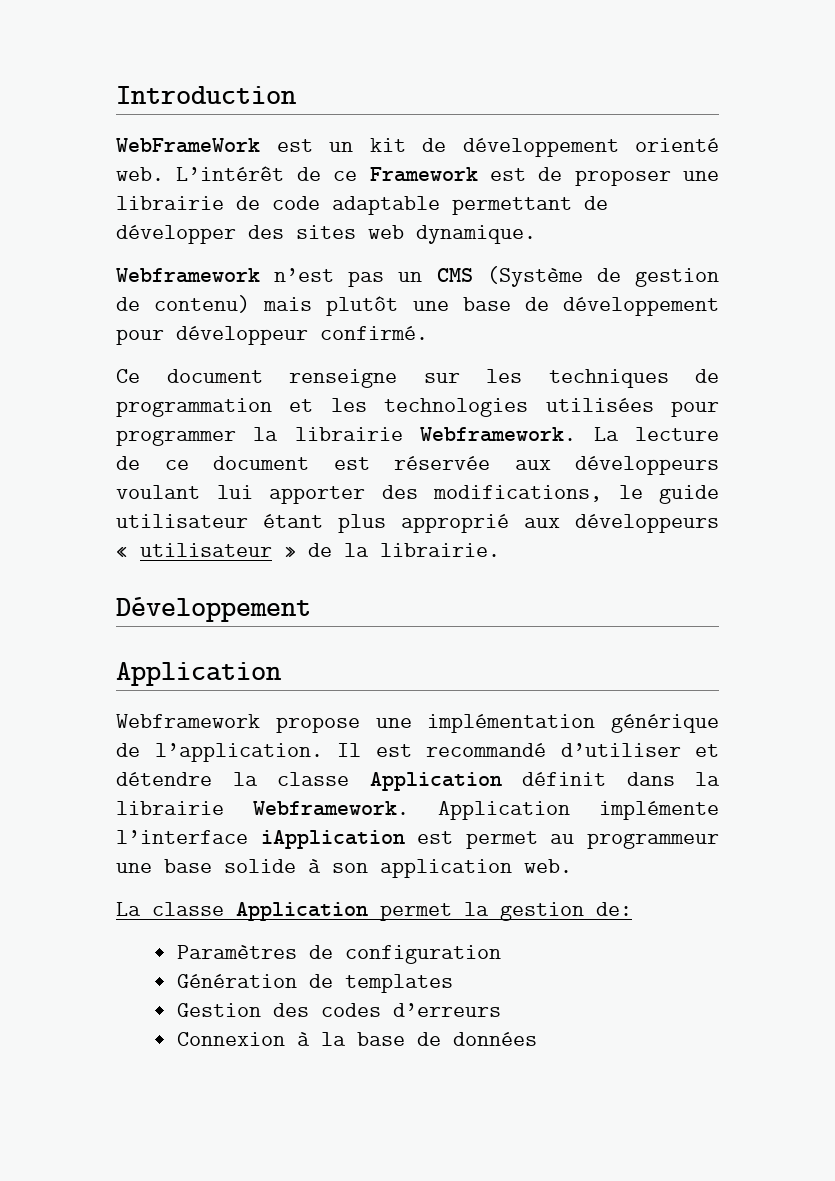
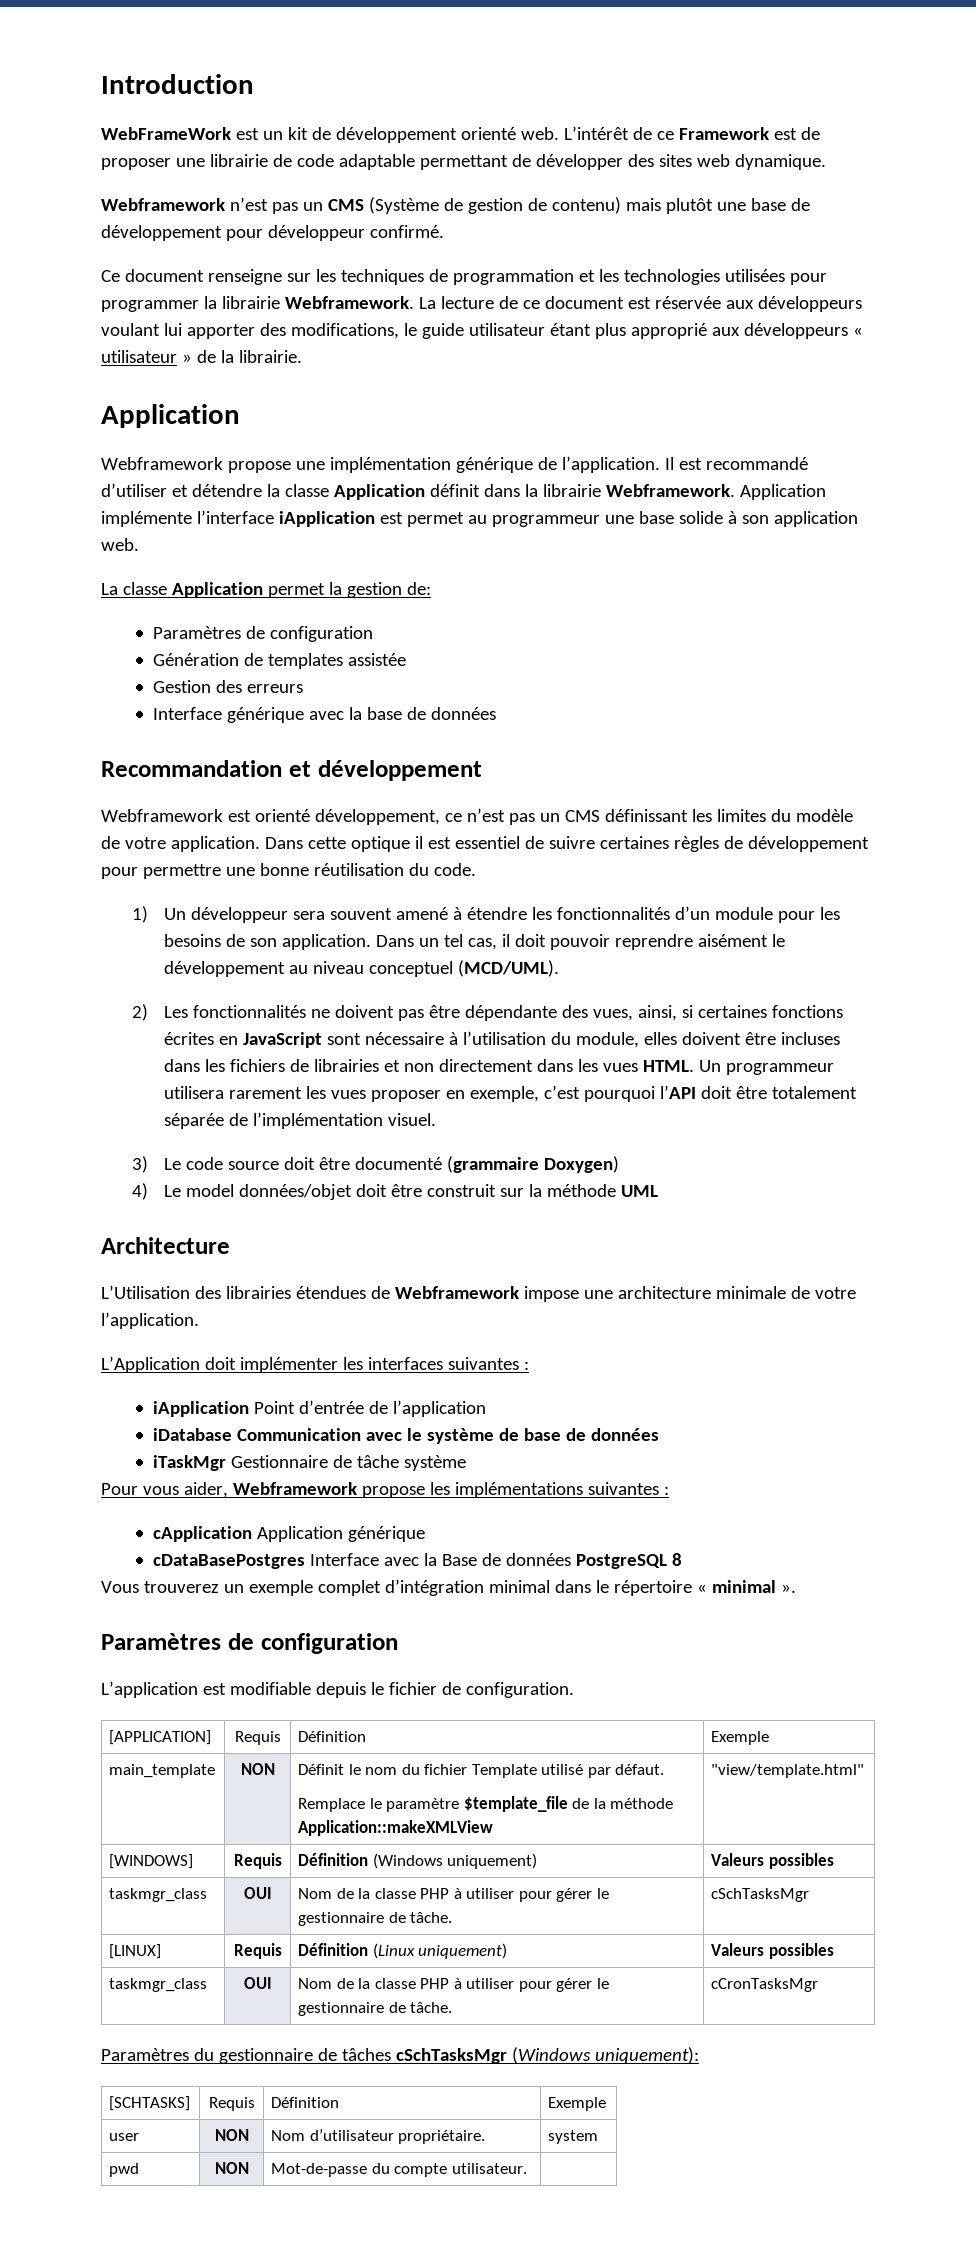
[116,597,311,622] // Développement -> (302, 356) none
(453, 983) none -> [347,653,406,666] assistée
[320,1003,501,1017] [176,1032,310,1046] codes d’erreurs // Connexion à -> [246,684,303,693] [152,707,344,723] erreurs // Interface générique avec
(537, 1039) none -> [101,760,482,781] [101,808,853,825] [101,836,869,852] [101,863,476,879] [132,906,840,923] [163,934,785,950] [163,960,559,977] [132,1004,843,1021] [163,1031,840,1048] [163,1059,834,1075] [163,1085,857,1102] [163,1112,436,1129] [132,1156,619,1173] [132,1183,658,1200] [101,1237,230,1254] [101,1285,856,1302] [101,1312,199,1329] [101,1356,529,1373] [152,1400,486,1417] [152,1428,659,1444] [152,1455,466,1471] [101,1482,669,1498] [152,1526,425,1542] [152,1553,682,1569] [101,1579,796,1596] [101,1633,398,1654] [101,1681,574,1698] [109,1730,212,1745] [234,1731,281,1745] [298,1731,367,1742] [711,1731,770,1745] [109,1764,216,1778] [240,1763,275,1775] [298,1764,665,1778] [298,1796,674,1812] [298,1820,494,1836] [711,1764,865,1778] [109,1854,194,1869] [233,1853,282,1869] [298,1853,538,1869] [711,1853,834,1869] [109,1888,208,1902] [243,1887,272,1899] [298,1888,609,1902] [298,1912,453,1926] [711,1888,810,1902] [109,1944,162,1959] [233,1943,282,1959] [298,1943,508,1959] [711,1943,834,1959] [109,1978,208,1992] [243,1977,272,1989] [298,1978,609,1992] [298,2002,453,2016] [711,1978,819,1992] [101,2047,699,2064] [109,2096,191,2111] [208,2097,255,2111] [271,2097,340,2108] [548,2097,607,2111] [109,2133,140,2141] [214,2129,249,2141] [271,2129,486,2144] [548,2130,599,2144] [109,2163,140,2177] [214,2162,249,2174] [271,2163,527,2177] // Recommandation et développement // Webframework est orienté développement, ce n’est pas un CMS définissant les limites du modèle de votre application. Dans cette optique il est essentiel de suivre certaines règles de développement pour permettre une bonne réutilisation du code. // 1) Un développeur sera souvent amené à étendre les fonctionnalités d’un module pour les besoins de son application. Dans un tel cas, il doit pouvoir reprendre aisément le développement au niveau conceptuel (MCD/UML). // 2) Les fonctionnalités ne doivent pas être dépendante des vues, ainsi, si certaines fonctions écrites en JavaScript sont nécessaire à l’utilisation du module, elles doivent être incluses dans les fichiers de librairies et non directement dans les vues HTML. Un programmeur utilisera rarement les vues proposer en exemple, c’est pourquoi l’API doit être totalement séparée de l’implémentation visuel. // 3) Le code source doit être documenté (grammaire Doxygen) // 4) Le model données/objet doit être construit sur la méthode UML // Architecture // L’Utilisation des librairies étendues de Webframework impose une architecture minimale de votre l’application. // L’Application doit implémenter les interfaces suivantes : // iApplication Point d’entrée de l’application // iDatabase Communication avec le système de base de données // iTaskMgr Gestionnaire de tâche système // Pour vous aider, Webframework propose les implémentations suivantes : // cApplication Application générique // cDataBasePostgres Interface avec la Base de données PostgreSQL 8 // Vous trouverez un exemple complet d’intégration minimal dans le répertoire « minimal ». // Paramètres de configuration // L’application est modifiable depuis le fichier de configuration. // [APPLICATION] | Requis | Définition | Exemple // main_template | NON | Définit le nom du fichier Template utilisé par défaut. // Remplace le paramètre $template_file de la méthode Application::makeXMLView | "view/template.html" // [WINDOWS] | Requis | Définition (Windows uniquement) | Valeurs possibles // taskmgr_class | OUI | Nom de la classe PHP à utiliser pour gérer le gestionnaire de tâche. | cSchTasksMgr // [LINUX] | Requis | Définition (Linux uniquement) | Valeurs possibles // taskmgr_class | OUI | Nom de la classe PHP à utiliser pour gérer le gestionnaire de tâche. | cCronTasksMgr // Paramètres du gestionnaire de tâches cSchTasksMgr (Windows uniquement): // [SCHTASKS] | Requis | Définition | Exemple // user | NON | Nom d’utilisateur propriétaire. | system // pwd | NON | Mot-de-passe du compte utilisateur. |

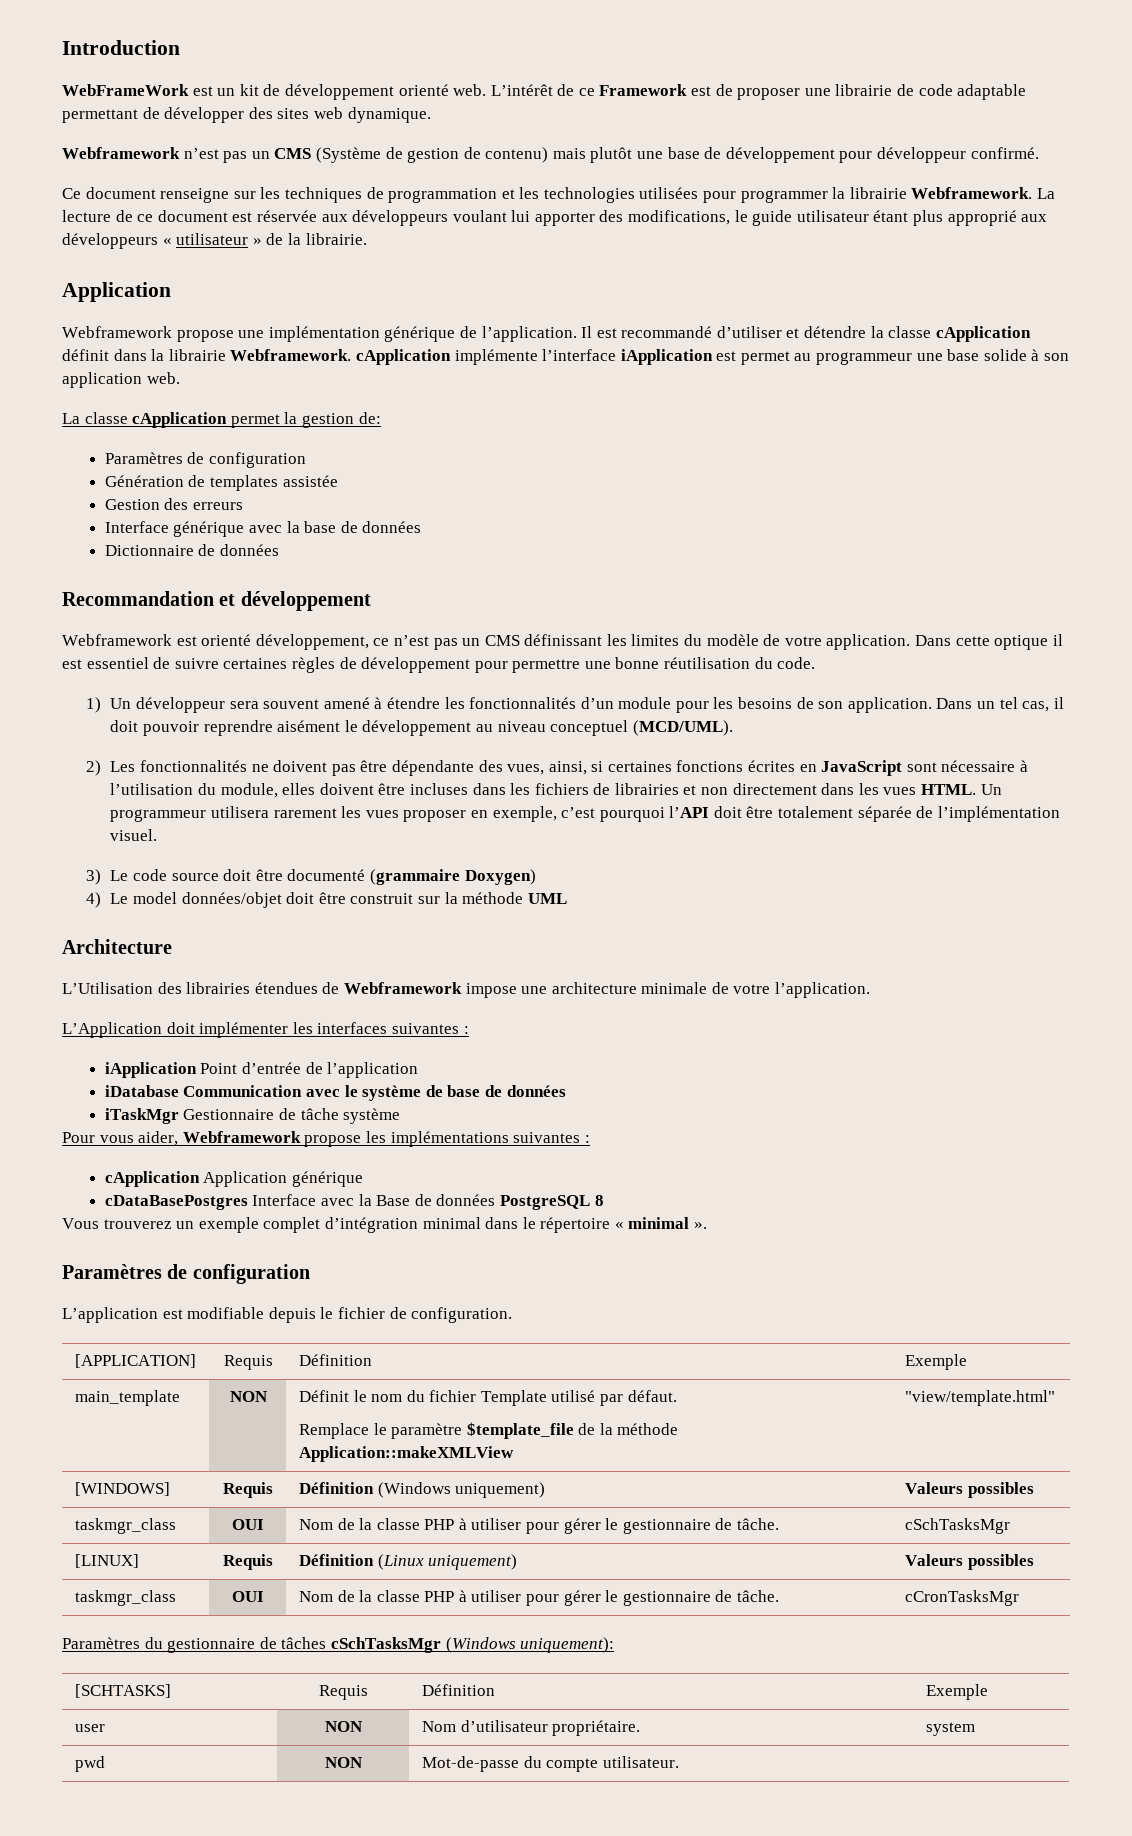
[333,484,425,500] Application -> [935,326,1031,342] cApplication
[739,484,826,500] Application -> [355,349,451,365] cApplication
[171,582,263,598] Application -> [132,412,228,428] cApplication
(496, 713) none -> [104,544,280,556] // Dictionnaire de données

